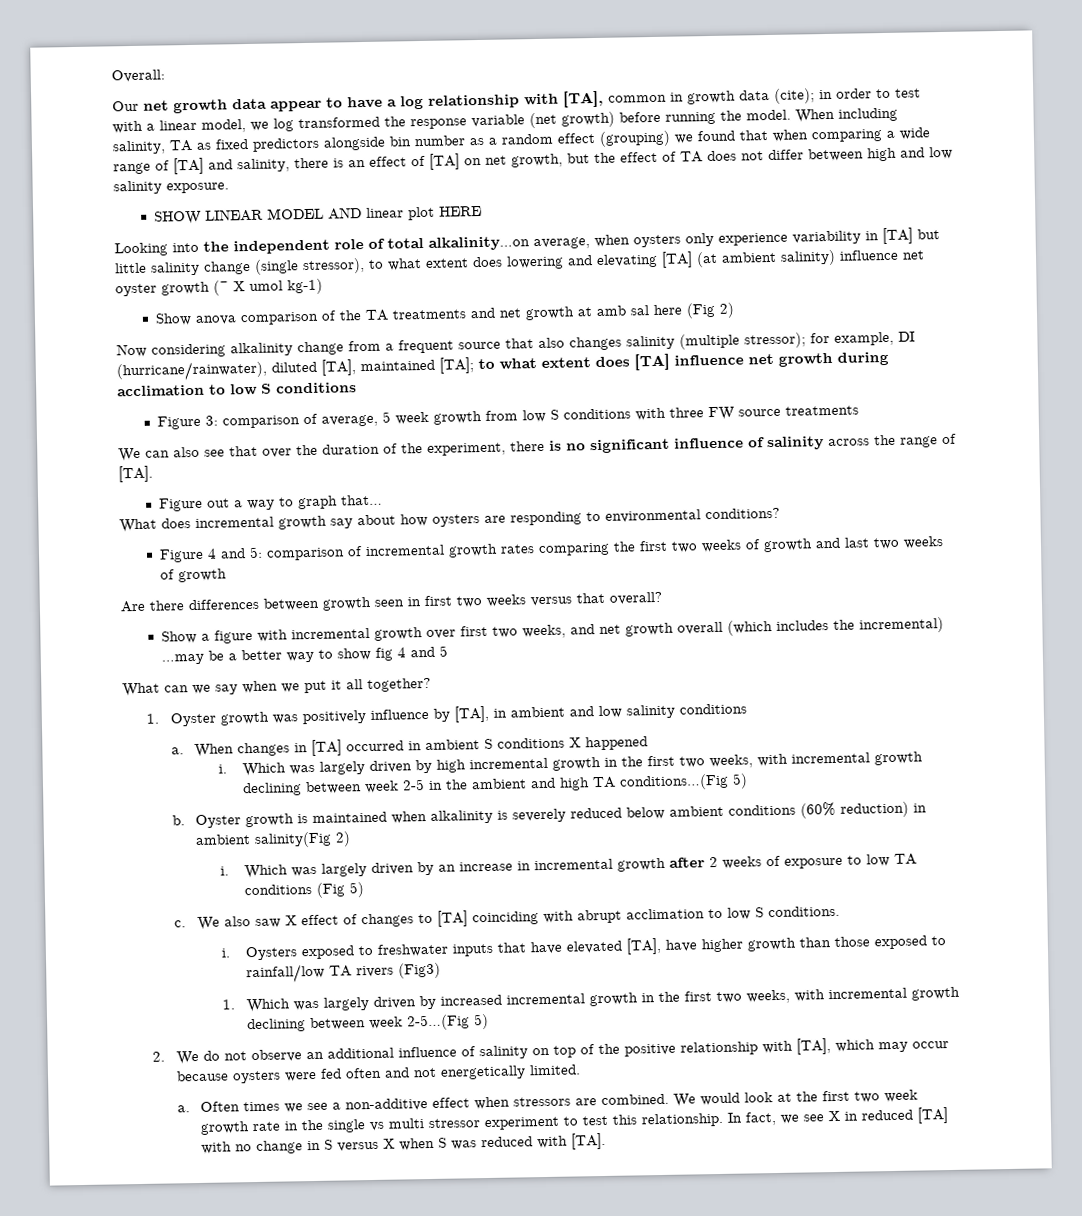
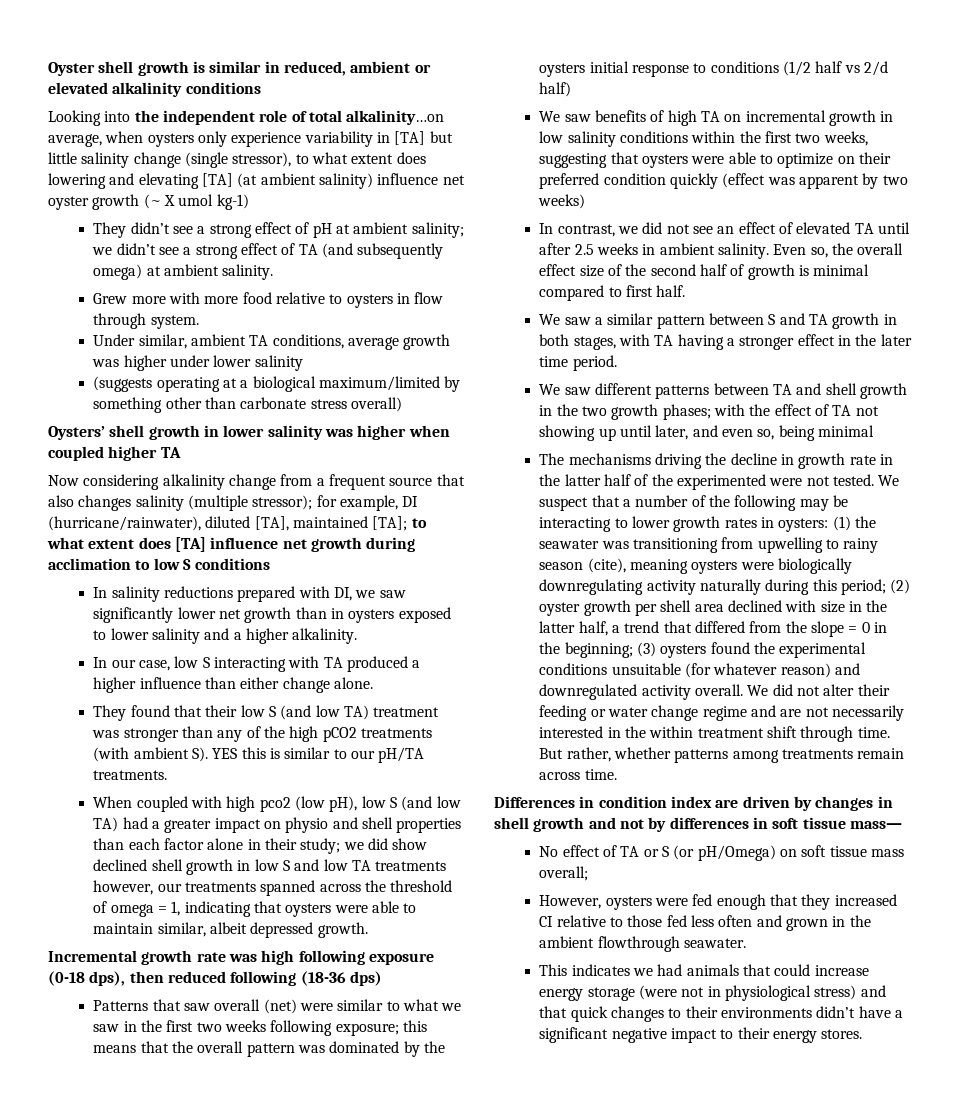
[111,69,165,83] [112,88,921,114] [112,107,898,134] [112,127,930,155] [113,146,953,175] [113,180,229,195] [154,205,483,225] Overall: // Our net growth data appear to have a log relationship with [TA], common in growth data (cite); in order to test with a linear model, we log transformed the response variable (net growth) before running the model. When including salinity, TA as fixed predictors alongside bin number as a random effect (grouping) we found that when comparing a wide range of [TA] and salinity, there is an effect of [TA] on net growth, but the effect of TA does not differ between high and low salinity exposure. // SHOW LINEAR MODEL AND linear plot HERE -> [48,61,431,76] [48,82,261,97] Oyster shell growth is similar in reduced, ambient or elevated alkalinity conditions
[155,302,736,326] Show anova comparison of the TA treatments and net growth at amb sal here (Fig 2) -> [93,222,464,238] [92,243,444,259] [93,264,274,280] [93,292,444,308] [93,313,199,329] [93,334,451,350] [92,355,303,371] [93,376,461,392] [93,397,403,413] [48,425,450,440] [48,446,181,461] They didn’t see a strong effect of pH at ambient salinity; we didn’t see a strong effect of TA (and subsequently omega) at ambient salinity. // Grew more with more food relative to oysters in flow through system. // Under similar, ambient TA conditions, average growth was higher under lower salinity // (suggests operating at a biological maximum/limited by something other than carbonate stress overall) // Oysters’ shell growth in lower salinity was higher when coupled higher TA
[157,405,860,430] [118,433,957,462] [118,465,153,483] [159,494,384,512] [119,507,780,533] [159,536,945,563] [160,568,228,583] [120,591,662,613] [161,617,945,644] [161,645,449,665] [122,677,431,697] [145,703,747,727] [170,736,649,758] [218,751,924,777] [242,773,749,797] [171,801,928,828] [195,831,352,848] [220,853,918,879] [244,882,365,898] [173,905,841,930] [221,935,947,961] [246,962,442,984] [222,986,961,1013] [247,1013,490,1033] [151,1038,949,1065] [175,1064,581,1084] [176,1089,919,1113] [200,1107,949,1135] [201,1132,607,1154] Figure 3: comparison of average, 5 week growth from low S conditions with three FW source treatments // We can also see that over the duration of the experiment, there is no significant influence of salinity across the range of [TA]. // Figure out a way to graph that… // What does incremental growth say about how oysters are responding to environmental conditions? // Figure 4 and 5: comparison of incremental growth rates comparing the first two weeks of growth and last two weeks of growth // Are there differences between growth seen in first two weeks versus that overall? // Show a figure with incremental growth over first two weeks, and net growth overall (which includes the incremental) …may be a better way to show fig 4 and 5 // What can we say when we put it all together? // 1. Oyster growth was positively influence by [TA], in ambient and low salinity conditions // a. When changes in [TA] occurred in ambient S conditions X happened // i. Which was largely driven by high incremental growth in the first two weeks, with incremental growth declining between week 2-5 in the ambient and high TA conditions…(Fig 5) // b. Oyster growth is maintained when alkalinity is severely reduced below ambient conditions (60% reduction) in ambient salinity(Fig 2) // i. Which was largely driven by an increase in incremental growth after 2 weeks of exposure to low TA conditions (Fig 5) // c. We also saw X effect of changes to [TA] coinciding with abrupt acclimation to low S conditions. // i. Oysters exposed to freshwater inputs that have elevated [TA], have higher growth than those exposed to rainfall/low TA rivers (Fig3) // 1. Which was largely driven by increased incremental growth in the first two weeks, with incremental growth declining between week 2-5…(Fig 5) // 2. We do not observe an additional influence of salinity on top of the positive relationship with [TA], which may occur because oysters were fed often and not energetically limited. // a. Often times we see a non-additive effect when stressors are combined. We would look at the first two week growth rate in the single vs multi stressor experiment to test this relationship. In fact, we see X in reduced [TA] with no change in S versus X when S was reduced with [TA]. -> [93,586,406,602] [93,607,451,623] [93,628,358,644] [93,656,421,672] [93,677,374,693] [93,705,440,721] [92,726,433,742] [93,747,425,763] [93,770,168,780] [93,796,461,812] [93,817,462,833] [93,838,428,854] [93,859,447,875] [93,880,453,896] [93,901,417,917] [93,922,368,938] [48,950,434,965] [48,971,382,986] [93,999,462,1014] [93,1020,428,1036] [93,1041,446,1057] [539,61,889,77] [539,82,572,97] [539,110,894,126] [539,131,868,147] [539,152,892,168] [539,173,908,189] [538,194,586,209] [539,222,910,237] [539,243,904,259] [539,264,870,280] [539,285,686,301] [539,313,897,329] [539,334,912,350] [539,355,617,371] [539,383,908,399] [539,404,879,420] [539,425,875,441] [539,453,894,469] [539,474,900,490] [539,495,849,511] [539,516,877,532] [539,537,879,553] [539,558,853,574] [539,579,911,595] [539,600,888,616] [539,621,887,637] [539,642,867,658] [539,663,861,678] [539,684,890,700] [539,705,905,721] [539,726,890,742] [539,747,905,763] [539,769,617,780] [494,796,893,811] [494,817,902,832] [539,845,904,861] [539,866,589,881] [539,894,897,910] [539,915,871,931] [539,936,747,952] [539,964,869,976] [539,985,886,1001] [539,1006,904,1022] [539,1027,863,1043] In salinity reductions prepared with DI, we saw significantly lower net growth than in oysters exposed to lower salinity and a higher alkalinity. // In our case, low S interacting with TA produced a higher influence than either change alone. // They found that their low S (and low TA) treatment was stronger than any of the high pCO2 treatments (with ambient S). YES this is similar to our pH/TA treatments. // When coupled with high pco2 (low pH), low S (and low TA) had a greater impact on physio and shell properties than each factor alone in their study; we did show declined shell growth in low S and low TA treatments however, our treatments spanned across the threshold of omega = 1, indicating that oysters were able to maintain similar, albeit depressed growth. // Incremental growth rate was high following exposure (0-18 dps), then reduced following (18-36 dps) // Patterns that saw overall (net) were similar to what we saw in the first two weeks following exposure; this means that the overall pattern was dominated by the oysters initial response to conditions (1/2 half vs 2/d half) // We saw benefits of high TA on incremental growth in low salinity conditions within the first two weeks, suggesting that oysters were able to optimize on their preferred condition quickly (effect was apparent by two weeks) // In contrast, we did not see an effect of elevated TA until after 2.5 weeks in ambient salinity. Even so, the overall effect size of the second half of growth is minimal compared to first half. // We saw a similar pattern between S and TA growth in both stages, with TA having a stronger effect in the later time period. // We saw different patterns between TA and shell growth in the two growth phases; with the effect of TA not showing up until later, and even so, being minimal // The mechanisms driving the decline in growth rate in the latter half of the experimented were not tested. We suspect that a number of the following may be interacting to lower growth rates in oysters: (1) the seawater was transitioning from upwelling to rainy season (cite), meaning oysters were biologically downregulating activity naturally during this period; (2) oyster growth per shell area declined with size in the latter half, a trend that differed from the slope = 0 in the beginning; (3) oysters found the experimental conditions unsuitable (for whatever reason) and downregulated activity overall. We did not alter their feeding or water change regime and are not necessarily interested in the within treatment shift through time. But rather, whether patterns among treatments remain across time. // Differences in condition index are driven by changes in shell growth and not by differences in soft tissue mass— // No effect of TA or S (or pH/Omega) on soft tissue mass overall; // However, oysters were fed enough that they increased CI relative to those fed less often and grown in the ambient flowthrough seawater. // This indicates we had animals that could increase energy storage (were not in physiological stress) and that quick changes to their environments didn’t have a significant negative impact to their energy stores.

